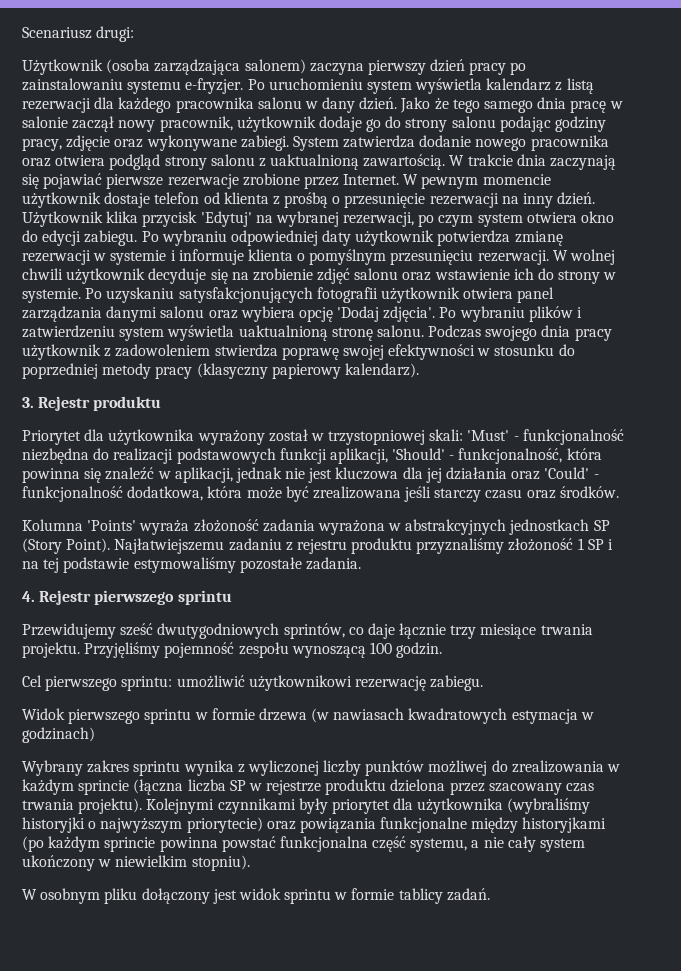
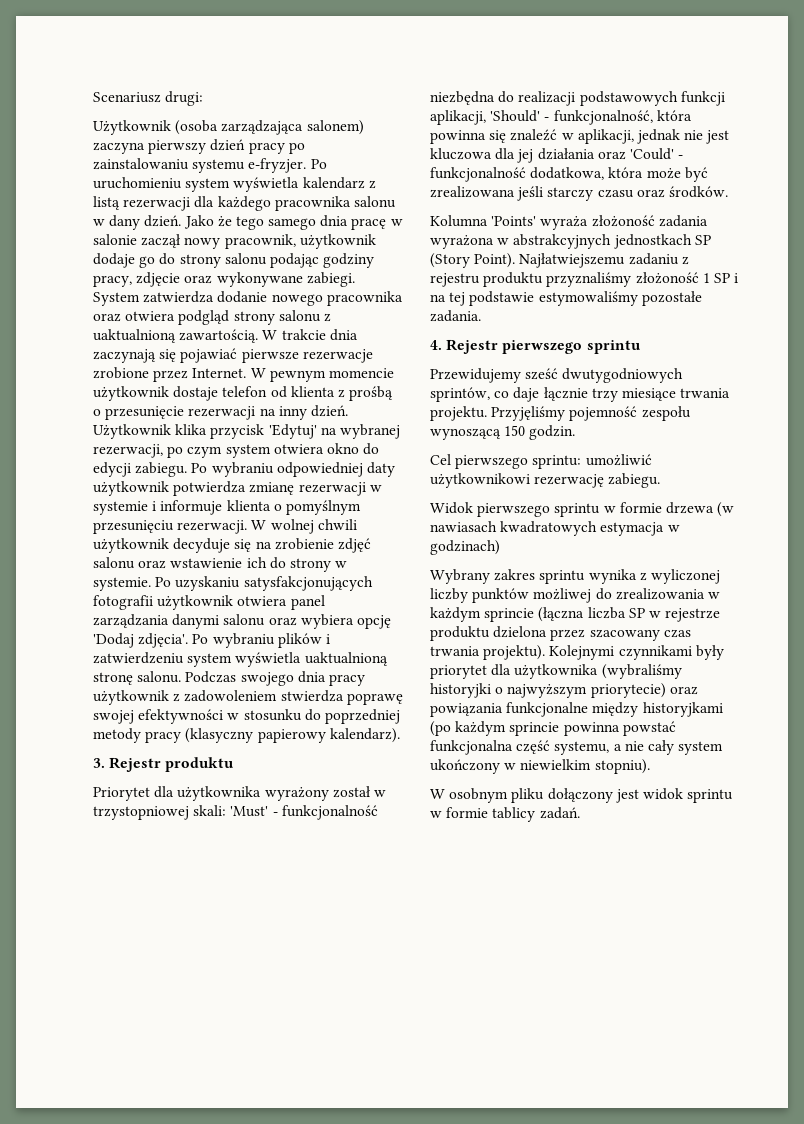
[369,642,392,654] 100 -> [504,425,526,436] 150

